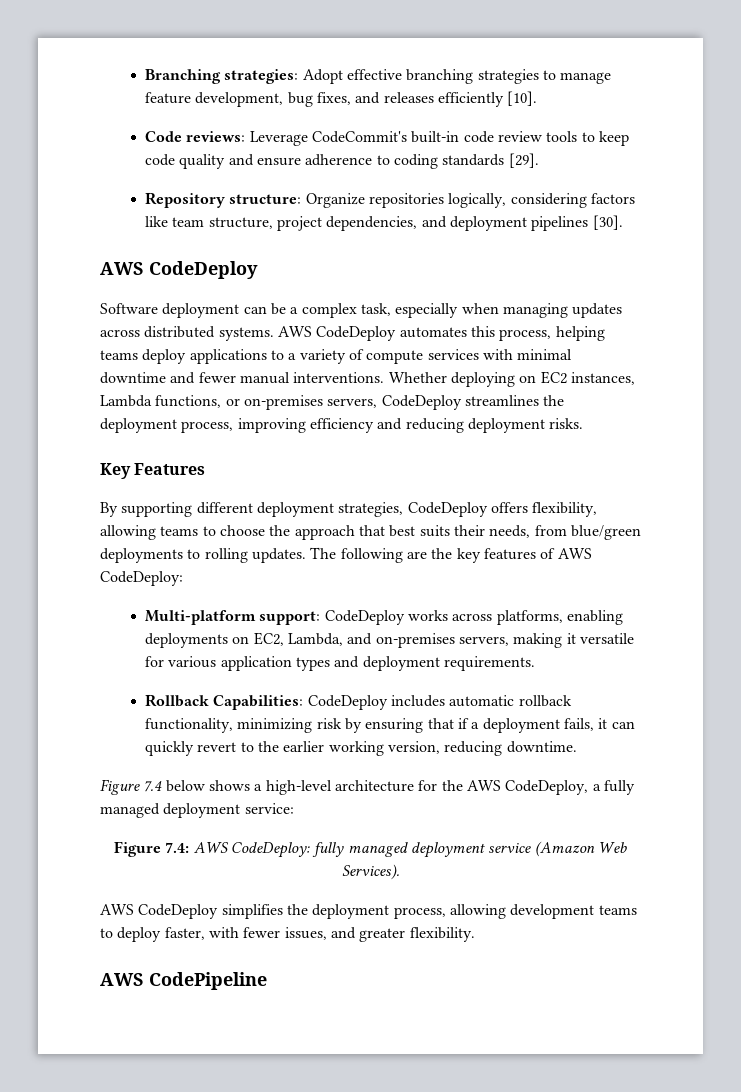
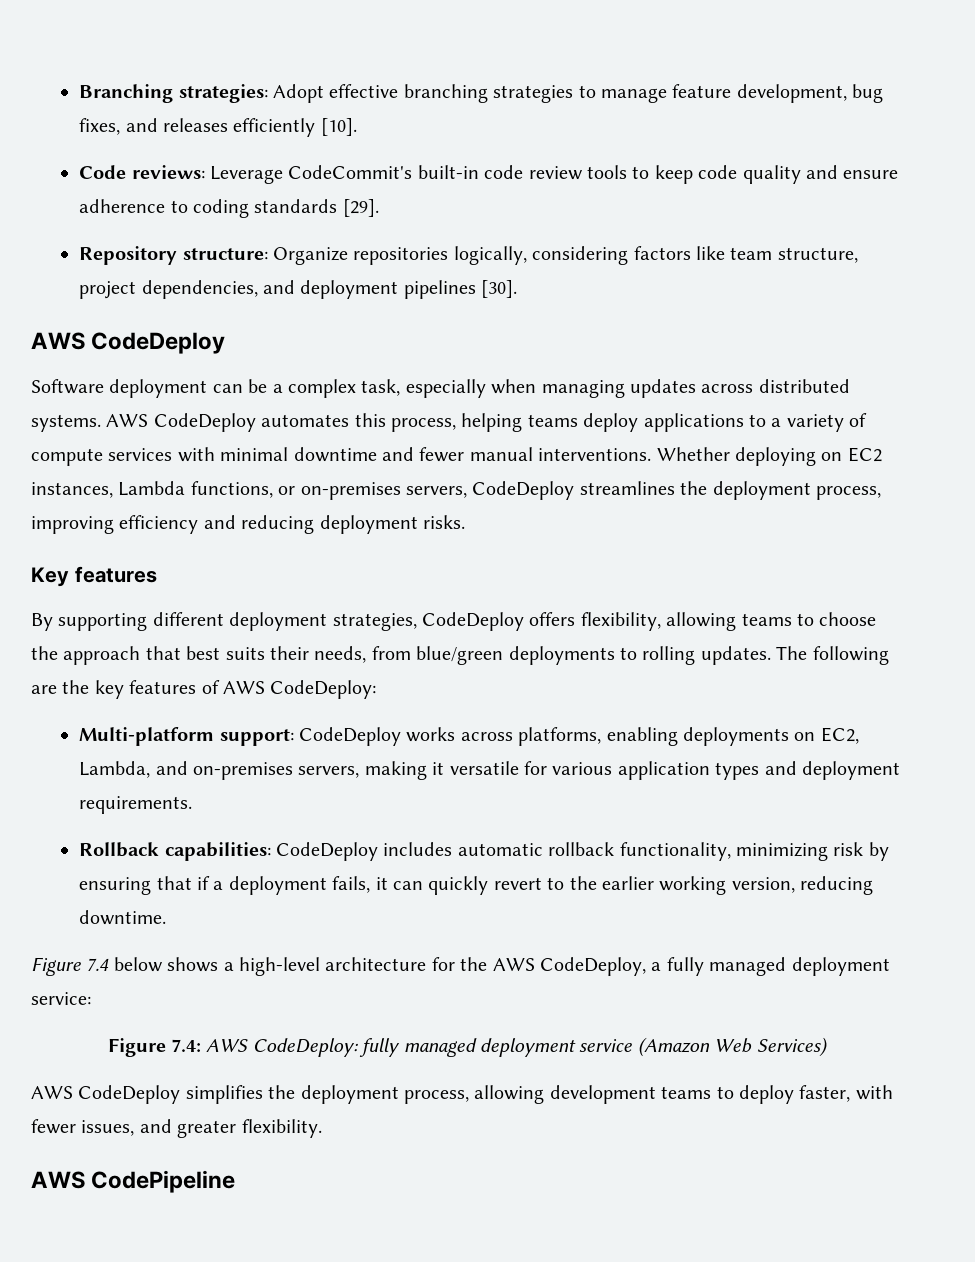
[134,463,206,475] Features -> [74,566,157,583] features
[213,695,304,710] Capabilities: -> [164,842,271,861] capabilities:
[341,864,400,880] Services). -> [756,1037,828,1057] Services)

